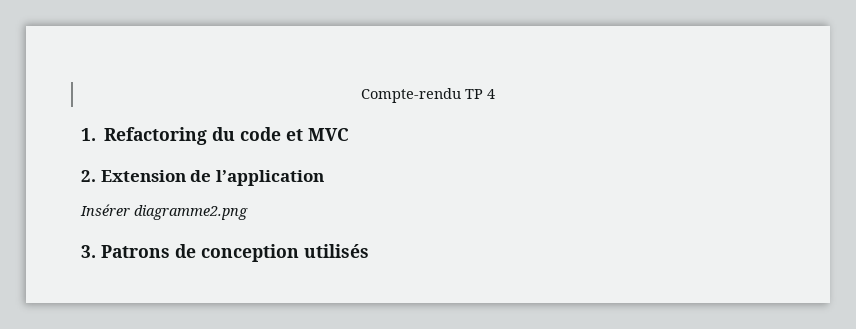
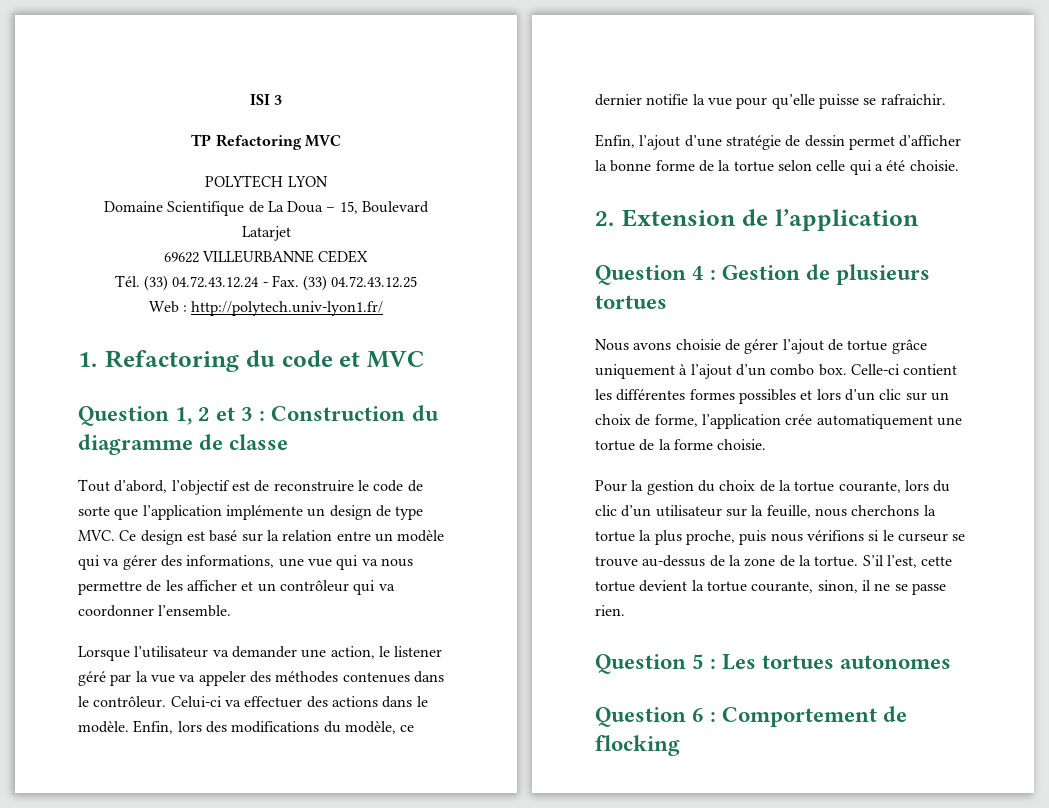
[361,88,495,103] Compte-rendu TP 4 -> [249,94,283,105] [191,134,341,150] [205,175,328,188] [103,201,430,216] [241,226,291,241] [163,250,369,263] [114,275,418,291] [148,301,384,316] ISI 3 // TP Refactoring MVC // POLYTECH LYON // Domaine Scientifique de La Doua – 15, Boulevard Latarjet // 69622 VILLEURBANNE CEDEX // Tél. (33) 04.72.43.12.24 - Fax. (33) 04.72.43.12.25 // Web : http://polytech.univ-lyon1.fr/
[81,170,324,186] [80,204,248,220] [81,244,369,262] 2. Extension de l’application // Insérer diagramme2.png // 3. Patrons de conception utilisés -> [78,405,439,426] [78,434,289,455] [78,479,423,495] [78,505,424,520] [78,530,445,545] [78,555,413,570] [78,580,395,595] [78,605,232,617] [78,646,443,661] [78,671,444,686] [78,696,428,708] [78,720,415,734] [595,94,946,109] [595,134,962,150] [595,160,959,175] [595,209,919,231] [595,264,931,285] [595,295,667,309] [595,339,927,354] [595,364,958,379] [595,389,949,404] [595,414,962,429] [595,439,767,451] [595,480,951,495] [595,505,936,518] [595,530,966,545] [595,555,953,568] [595,580,946,595] [595,605,625,616] [595,654,952,674] [595,706,908,727] [595,735,680,756] Question 1, 2 et 3 : Construction du diagramme de classe // Tout d’abord, l’objectif est de reconstruire le code de sorte que l’application implémente un design de type MVC. Ce design est basé sur la relation entre un modèle qui va gérer des informations, une vue qui va nous permettre de les afficher et un contrôleur qui va coordonner l’ensemble. // Lorsque l’utilisateur va demander une action, le listener géré par la vue va appeler des méthodes contenues dans le contrôleur. Celui-ci va effectuer des actions dans le modèle. Enfin, lors des modifications du modèle, ce dernier notifie la vue pour qu’elle puisse se rafraichir. // Enfin, l’ajout d’une stratégie de dessin permet d’afficher la bonne forme de la tortue selon celle qui a été choisie. // 2. Extension de l’application // Question 4 : Gestion de plusieurs tortues // Nous avons choisie de gérer l’ajout de tortue grâce uniquement à l’ajout d’un combo box. Celle-ci contient les différentes formes possibles et lors d’un clic sur un choix de forme, l’application crée automatiquement une tortue de la forme choisie. // Pour la gestion du choix de la tortue courante, lors du clic d’un utilisateur sur la feuille, nous cherchons la tortue la plus proche, puis nous vérifions si le curseur se trouve au-dessus de la zone de la tortue. S’il l’est, cette tortue devient la tortue courante, sinon, il ne se passe rien. // Question 5 : Les tortues autonomes // Question 6 : Comportement de flocking

